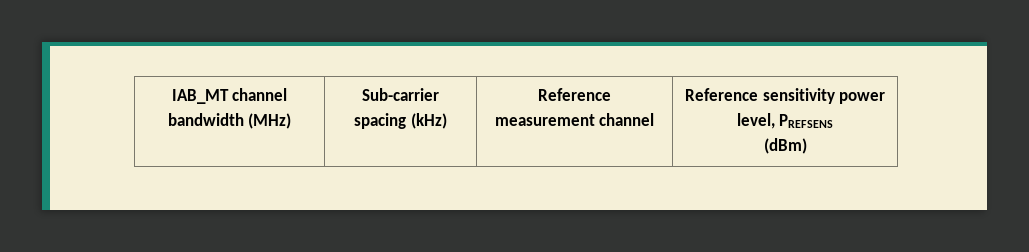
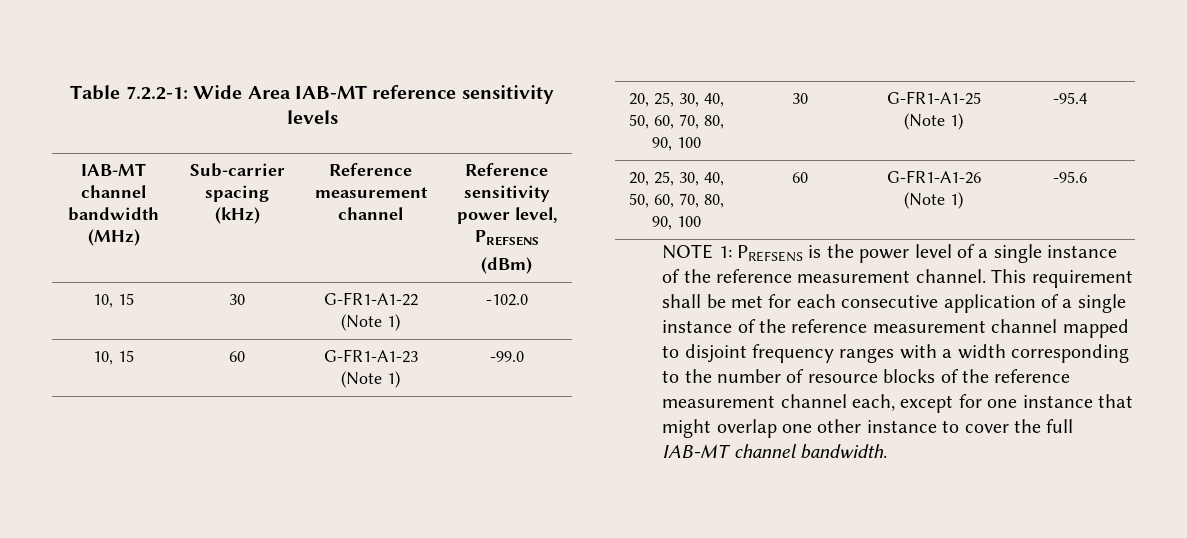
[171,89,229,104] IAB_MT -> [70,85,554,104] [286,110,338,124] [81,163,146,176] Table 7.2.2-1: Wide Area IAB-MT reference sensitivity levels // IAB-MT
(807, 146) none -> [93,293,134,308] [229,294,245,305] [323,292,418,306] [341,314,400,331] [485,294,528,306] [93,350,134,365] [229,351,245,362] [323,349,418,363] [341,371,400,388] [489,351,524,362] [629,92,724,107] [629,114,724,129] [652,137,701,151] [792,93,808,104] [886,91,981,105] [904,113,963,130] [1052,92,1087,104] [629,171,724,186] [629,193,724,208] [652,216,701,230] [792,172,808,183] [886,170,981,184] [904,192,963,209] [1052,171,1087,183] [662,244,1118,263] [662,269,1133,288] [662,294,1126,313] [662,319,1129,338] [662,344,1129,363] [662,369,1071,383] [662,394,1133,413] [662,419,1074,438] [662,444,887,459] // 10, 15 | 30 | G-FR1-A1-22 (Note 1) | -102.0 // 10, 15 | 60 | G-FR1-A1-23 (Note 1) | -99.0 // 20, 25, 30, 40, 50, 60, 70, 80, 90, 100 | 30 | G-FR1-A1-25 (Note 1) | -95.4 // 20, 25, 30, 40, 50, 60, 70, 80, 90, 100 | 60 | G-FR1-A1-26 (Note 1) | -95.6 // NOTE 1: PREFSENS is the power level of a single instance of the reference measurement channel. This requirement shall be met for each consecutive application of a single instance of the reference measurement channel mapped to disjoint frequency ranges with a width corresponding to the number of resource blocks of the reference measurement channel each, except for one instance that might overlap one other instance to cover the full IAB-MT channel bandwidth.

